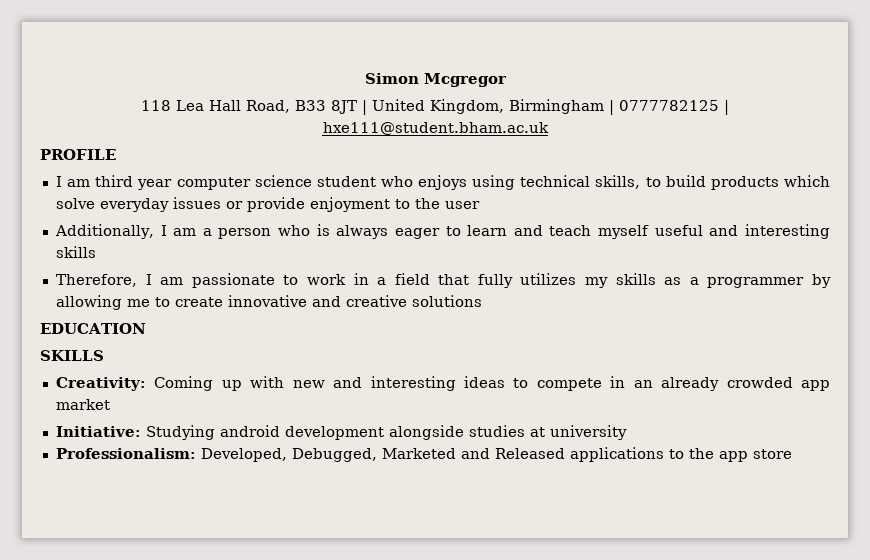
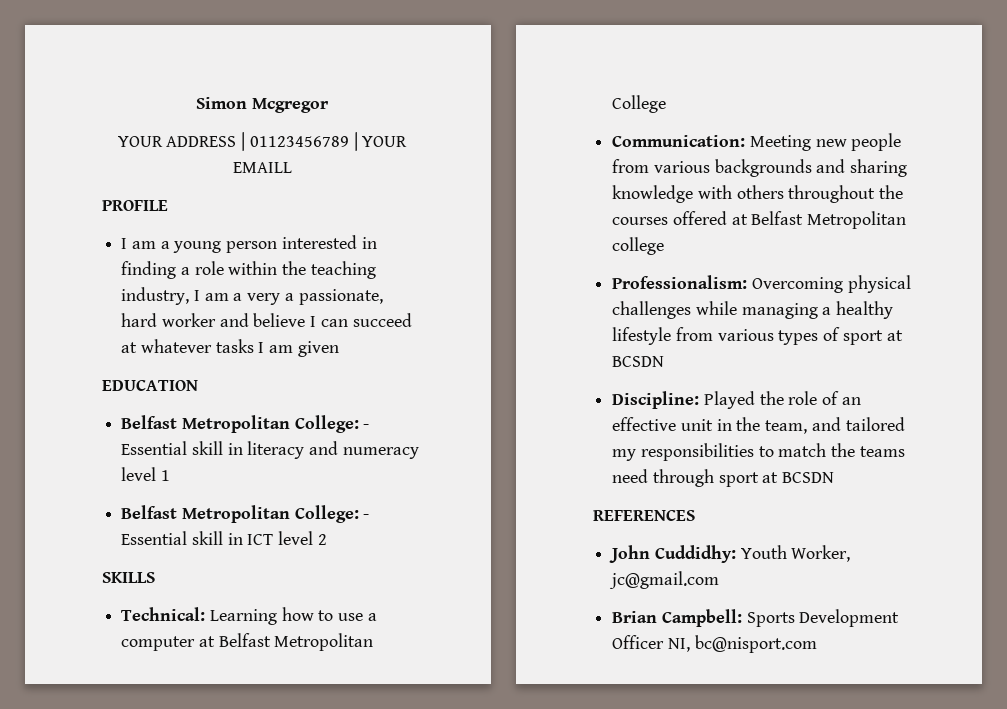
[141,99,729,115] [322,122,549,135] [40,149,116,160] [55,175,830,190] [55,197,480,212] [54,224,830,239] [55,246,96,258] [55,273,831,288] [55,295,482,310] [40,323,146,334] [40,350,104,361] [55,376,830,391] [55,399,110,410] [55,425,627,440] [55,447,792,462] 118 Lea Hall Road, B33 8JT | United Kingdom, Birmingham | 0777782125 | hxe111@student.bham.ac.uk // PROFILE // I am third year computer science student who enjoys using technical skills, to build products which solve everyday issues or provide enjoyment to the user // Additionally, I am a person who is always eager to learn and teach myself useful and interesting skills // Therefore, I am passionate to work in a field that fully utilizes my skills as a programmer by allowing me to create innovative and creative solutions // EDUCATION // SKILLS // Creativity: Coming up with new and interesting ideas to compete in an already crowded app market // Initiative: Studying android development alongside studies at university // Professionalism: Developed, Debugged, Marketed and Released applications to the app store -> [117,132,408,151] [232,162,292,173] [102,200,168,211] [121,235,377,253] [121,261,376,279] [121,287,383,305] [121,313,412,327] [121,339,339,357] [102,380,198,391] [121,415,370,433] [121,441,419,459] [121,467,170,481] [121,505,370,523] [121,531,327,545] [102,572,155,583] [121,607,377,625] [121,633,374,651] [612,95,667,113] [612,133,902,151] [612,159,908,177] [612,185,904,203] [612,211,907,229] [612,237,665,255] [612,275,911,293] [612,301,894,319] [612,327,903,345] [612,356,665,367] [612,391,861,409] [612,417,905,434] [612,443,905,461] [612,469,835,487] [593,510,695,521] [609,545,851,563] [609,571,720,589] [612,609,900,627] [612,635,817,653] YOUR ADDRESS | 01123456789 | YOUR EMAILL // PROFILE // I am a young person interested in finding a role within the teaching industry, I am a very a passionate, hard worker and believe I can succeed at whatever tasks I am given // EDUCATION // Belfast Metropolitan College: - Essential skill in literacy and numeracy level 1 // Belfast Metropolitan College: - Essential skill in ICT level 2 // SKILLS // Technical: Learning how to use a computer at Belfast Metropolitan College // Communication: Meeting new people from various backgrounds and sharing knowledge with others throughout the courses offered at Belfast Metropolitan college // Professionalism: Overcoming physical challenges while managing a healthy lifestyle from various types of sport at BCSDN // Discipline: Played the role of an effective unit in the team, and tailored my responsibilities to match the teams need through sport at BCSDN // REFERENCES // John Cuddidhy: Youth Worker, jc@gmail.com // Brian Campbell: Sports Development Officer NI, bc@nisport.com

